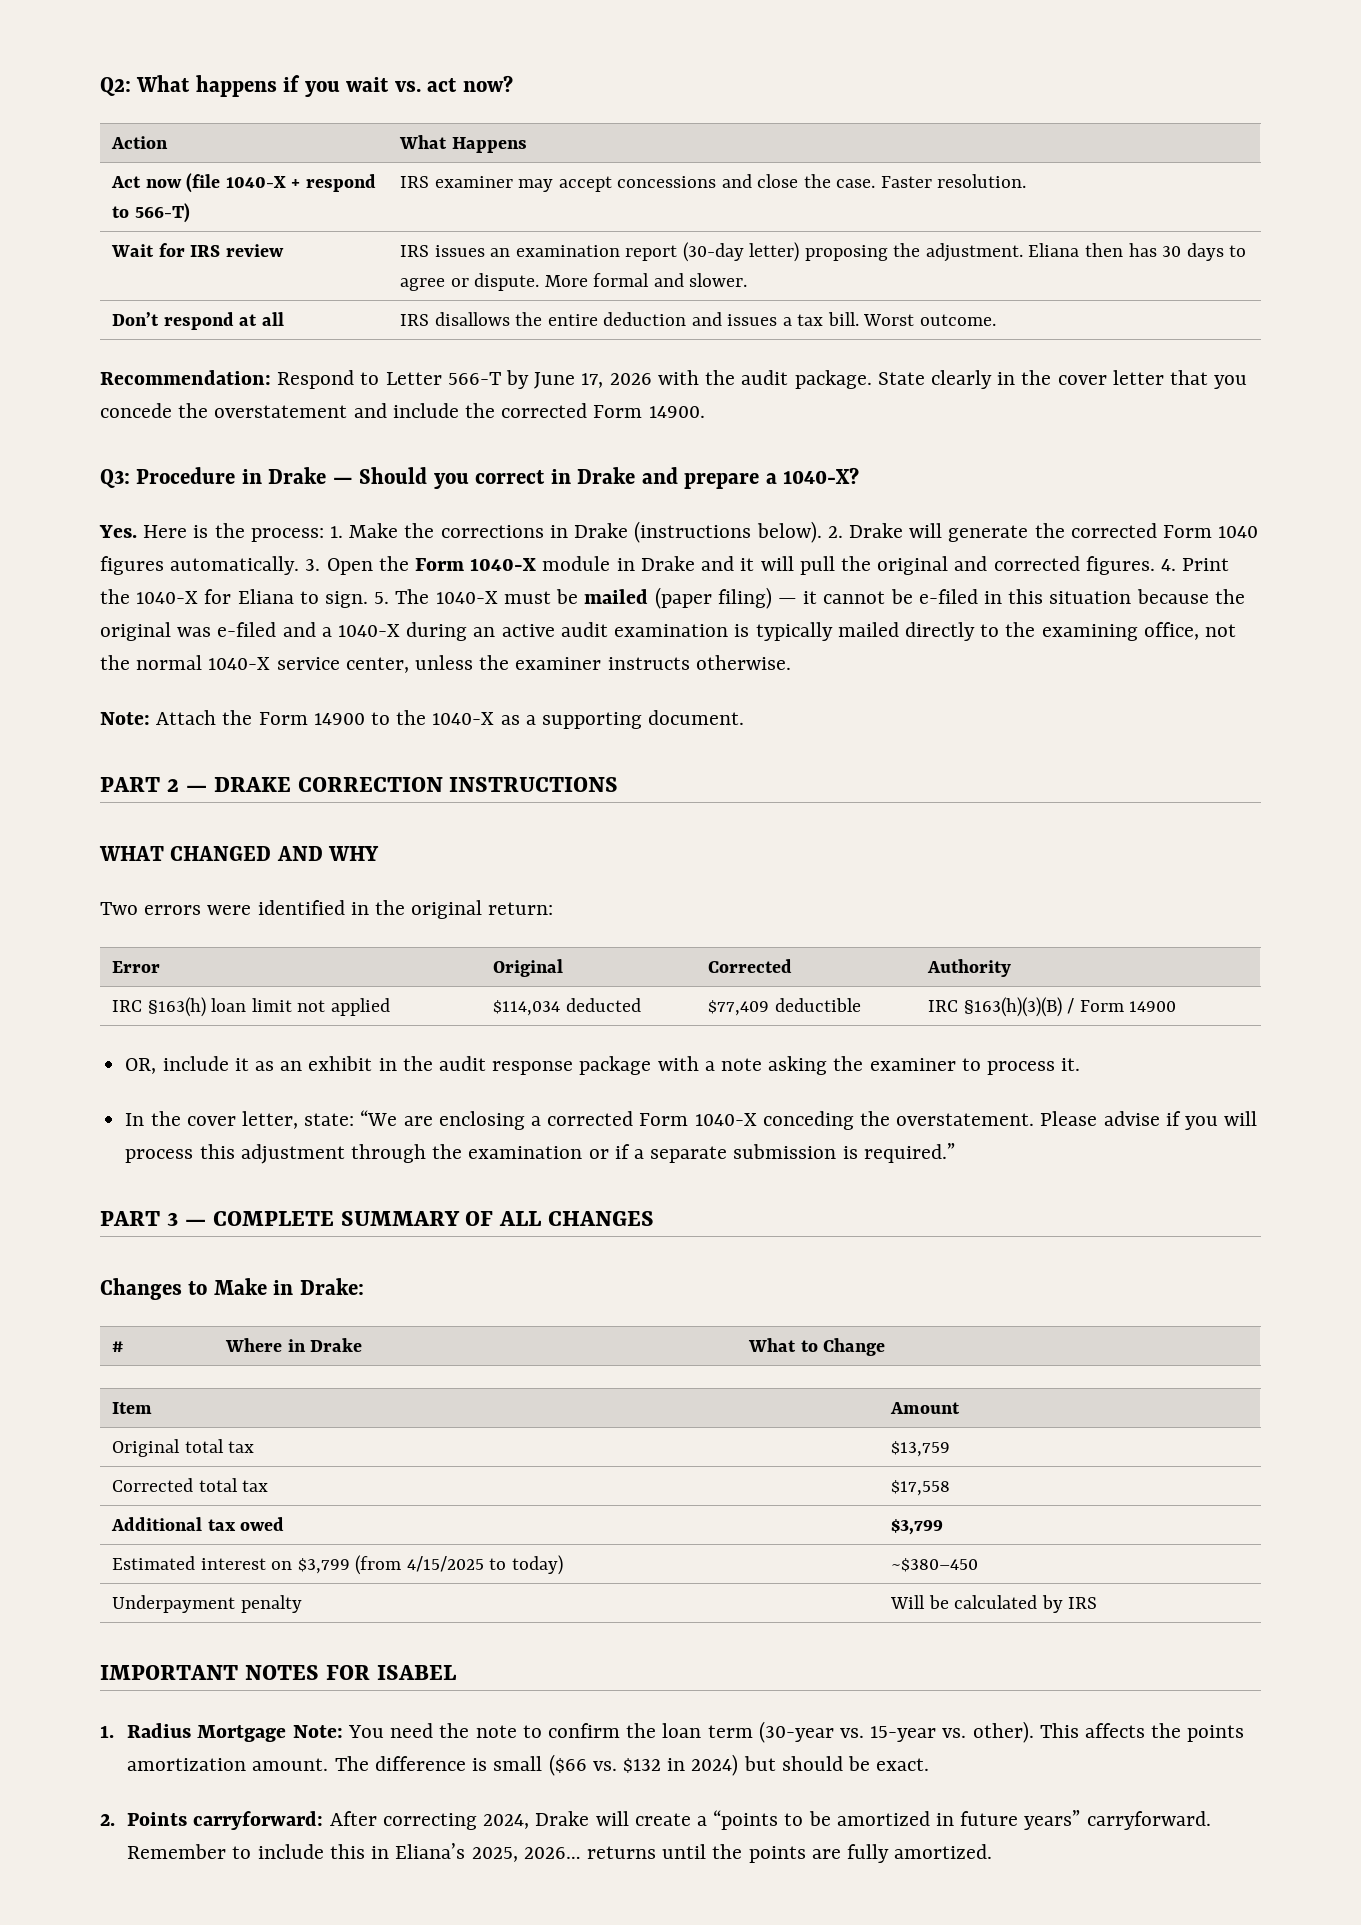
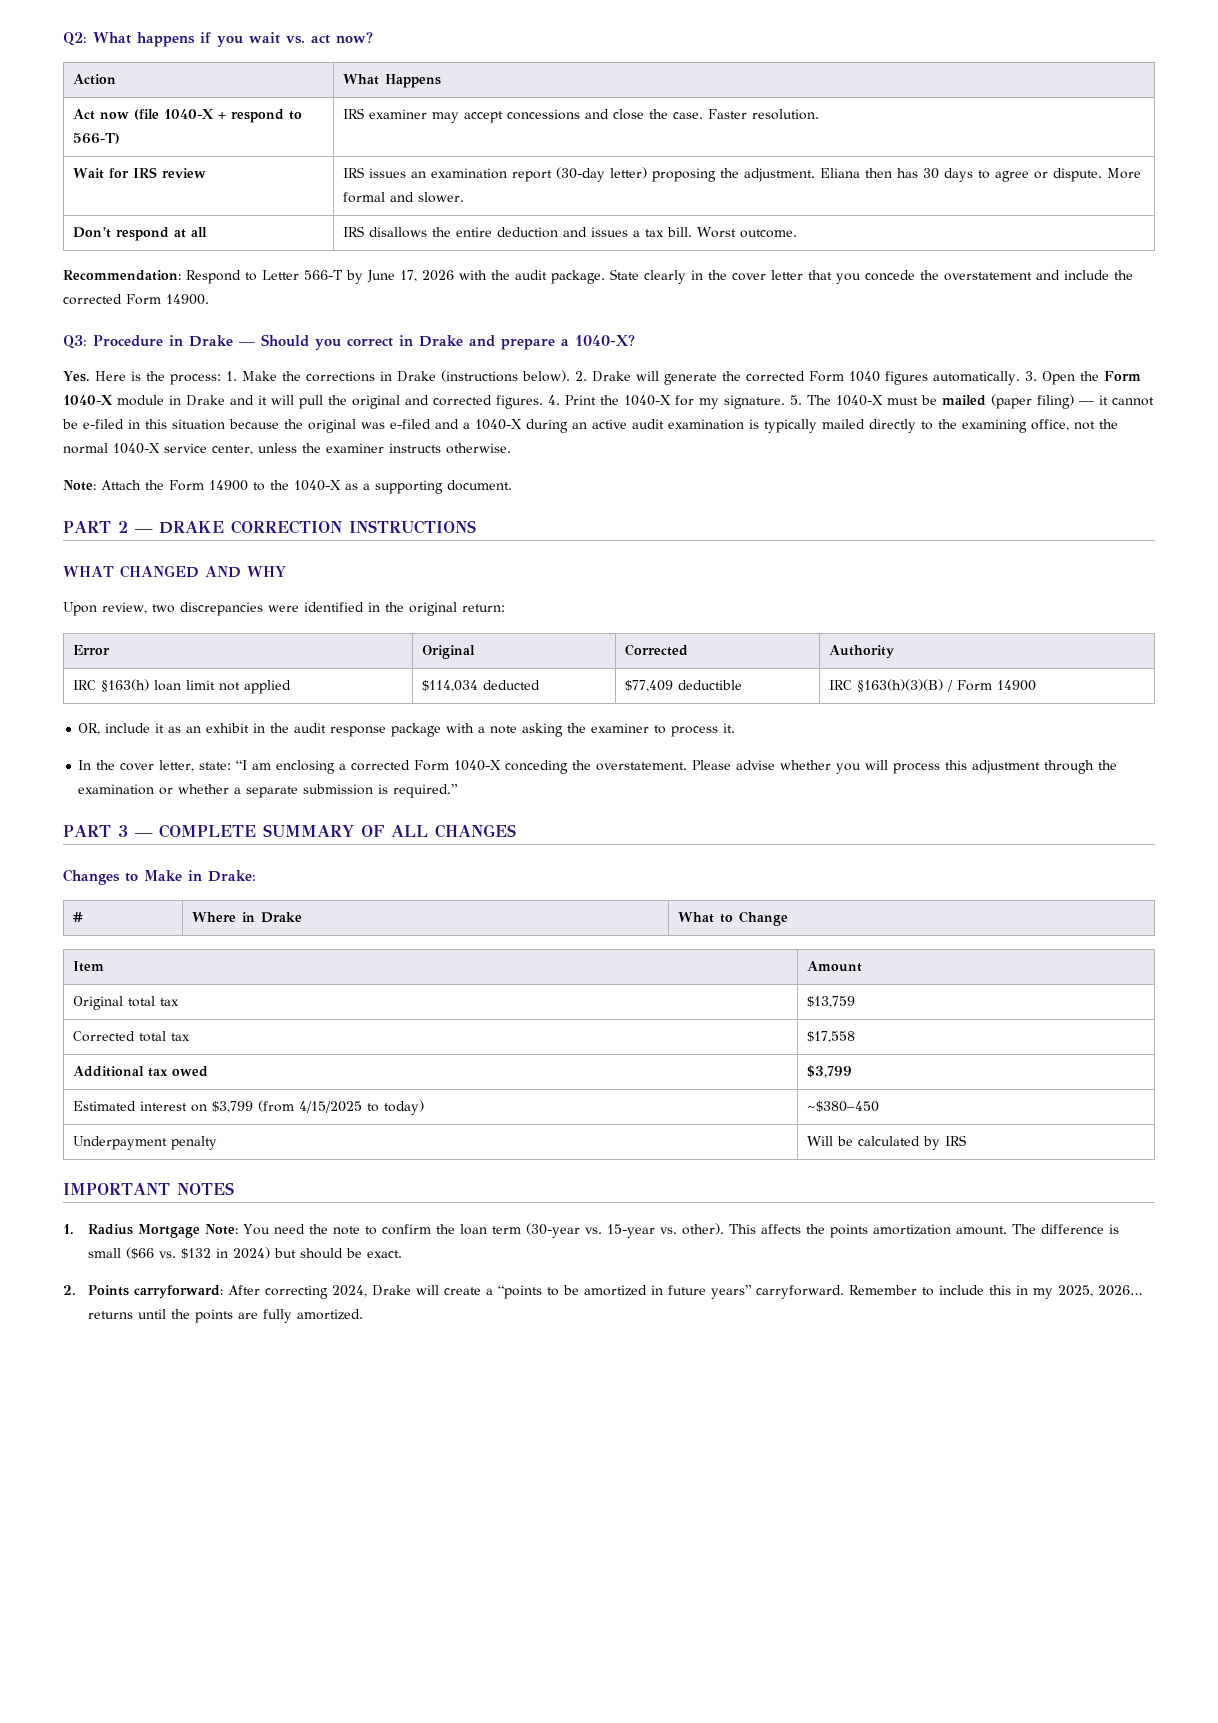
[237,589,369,608] Eliana to sign. -> [699,395,785,409] my signature.
[100,902,202,915] Two errors -> [63,602,263,616] Upon review, two discrepancies
[360,1110,433,1126] “We are -> [236,760,272,770] “I am
[1165,1111,1181,1126] if -> [780,760,832,770] whether
[614,1144,630,1159] if -> [178,784,230,794] whether
[325,1665,456,1680] FOR ISABEL -> (234, 1188) none
[395,1843,466,1859] Eliana’s -> [1033,1288,1054,1299] my

